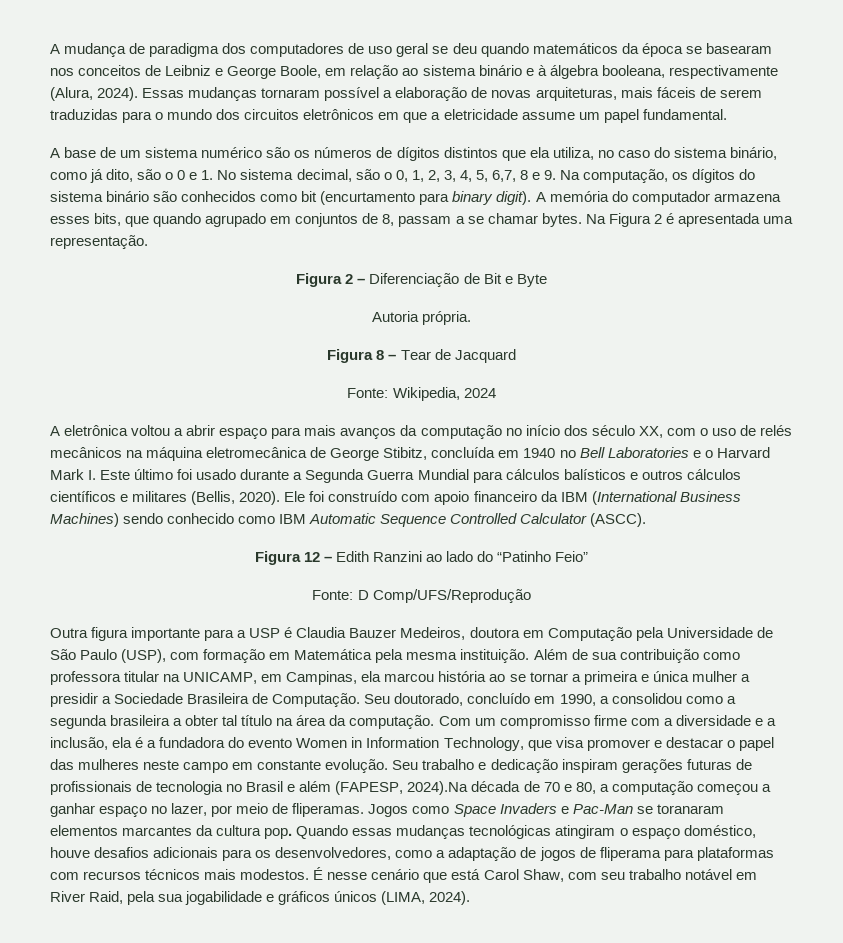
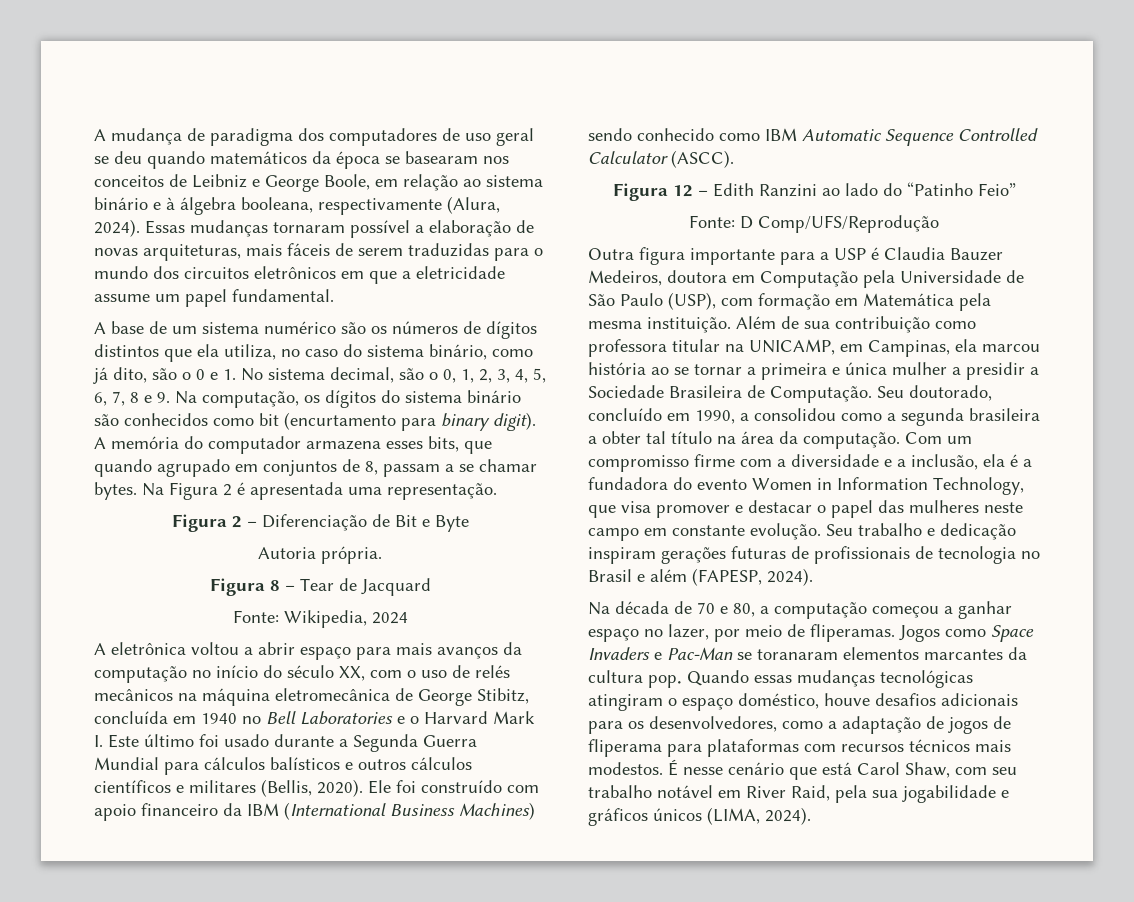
[491,170,516,182] 6,7, -> [94,391,125,406] 6, 7,
[563,425,588,436] dos -> [263,665,282,678] do
[407,781,469,795] 2024).Na -> [767,568,813,586] [588,602,610,615] 2024). // Na

